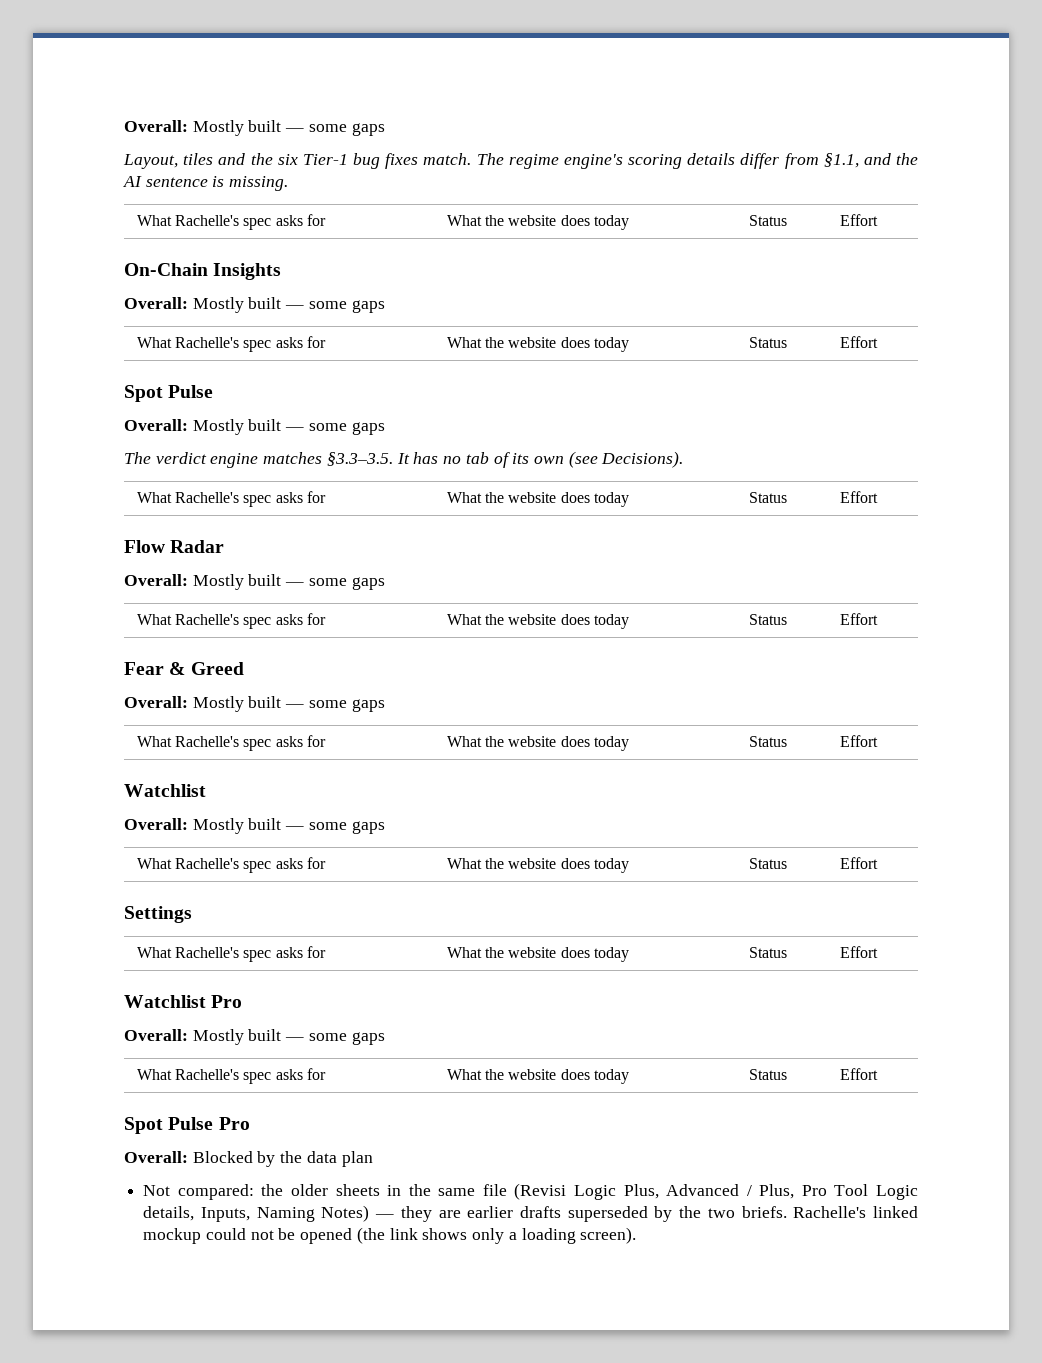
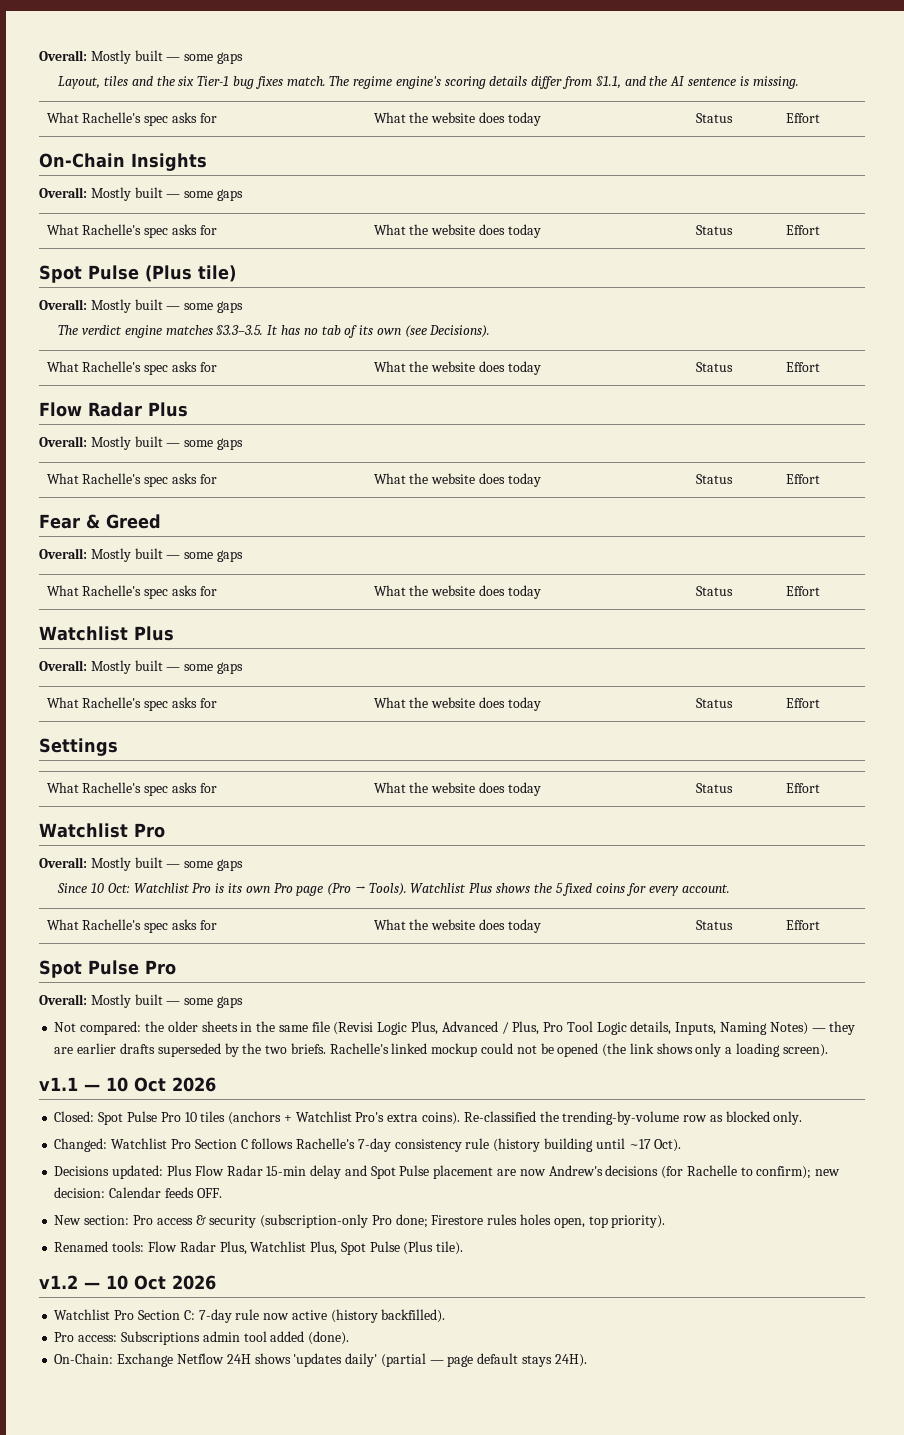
(214, 391) none -> [145,265,236,282] (Plus tile)
(225, 546) none -> [148,402,188,417] Plus
(206, 790) none -> [134,626,174,641] Plus
(385, 1038) none -> [57,883,730,896] // Since 10 Oct: Watchlist Pro is its own Pro page (Pro → Tools). Watchlist Plus shows the 5 fixed coins for every account.
[192,1151,373,1167] Blocked by the data plan -> [90,994,243,1008] Mostly built — some gaps
(637, 1235) none -> [39,1077,216,1092] [54,1111,803,1125] [54,1138,682,1152] [54,1165,841,1179] [54,1187,222,1198] [54,1214,666,1228] [54,1241,464,1255] [39,1275,216,1290] [54,1309,446,1323] [54,1331,350,1345] [54,1353,587,1367] // v1.1 — 10 Oct 2026 // Closed: Spot Pulse Pro 10 tiles (anchors + Watchlist Pro's extra coins). Re-classified the trending-by-volume row as blocked only. // Changed: Watchlist Pro Section C follows Rachelle's 7-day consistency rule (history building until ~17 Oct). // Decisions updated: Plus Flow Radar 15-min delay and Spot Pulse placement are now Andrew's decisions (for Rachelle to confirm); new decision: Calendar feeds OFF. // New section: Pro access & security (subscription-only Pro done; Firestore rules holes open, top priority). // Renamed tools: Flow Radar Plus, Watchlist Plus, Spot Pulse (Plus tile). // v1.2 — 10 Oct 2026 // Watchlist Pro Section C: 7-day rule now active (history backfilled). // Pro access: Subscriptions admin tool added (done). // On-Chain: Exchange Netflow 24H shows 'updates daily' (partial — page default stays 24H).

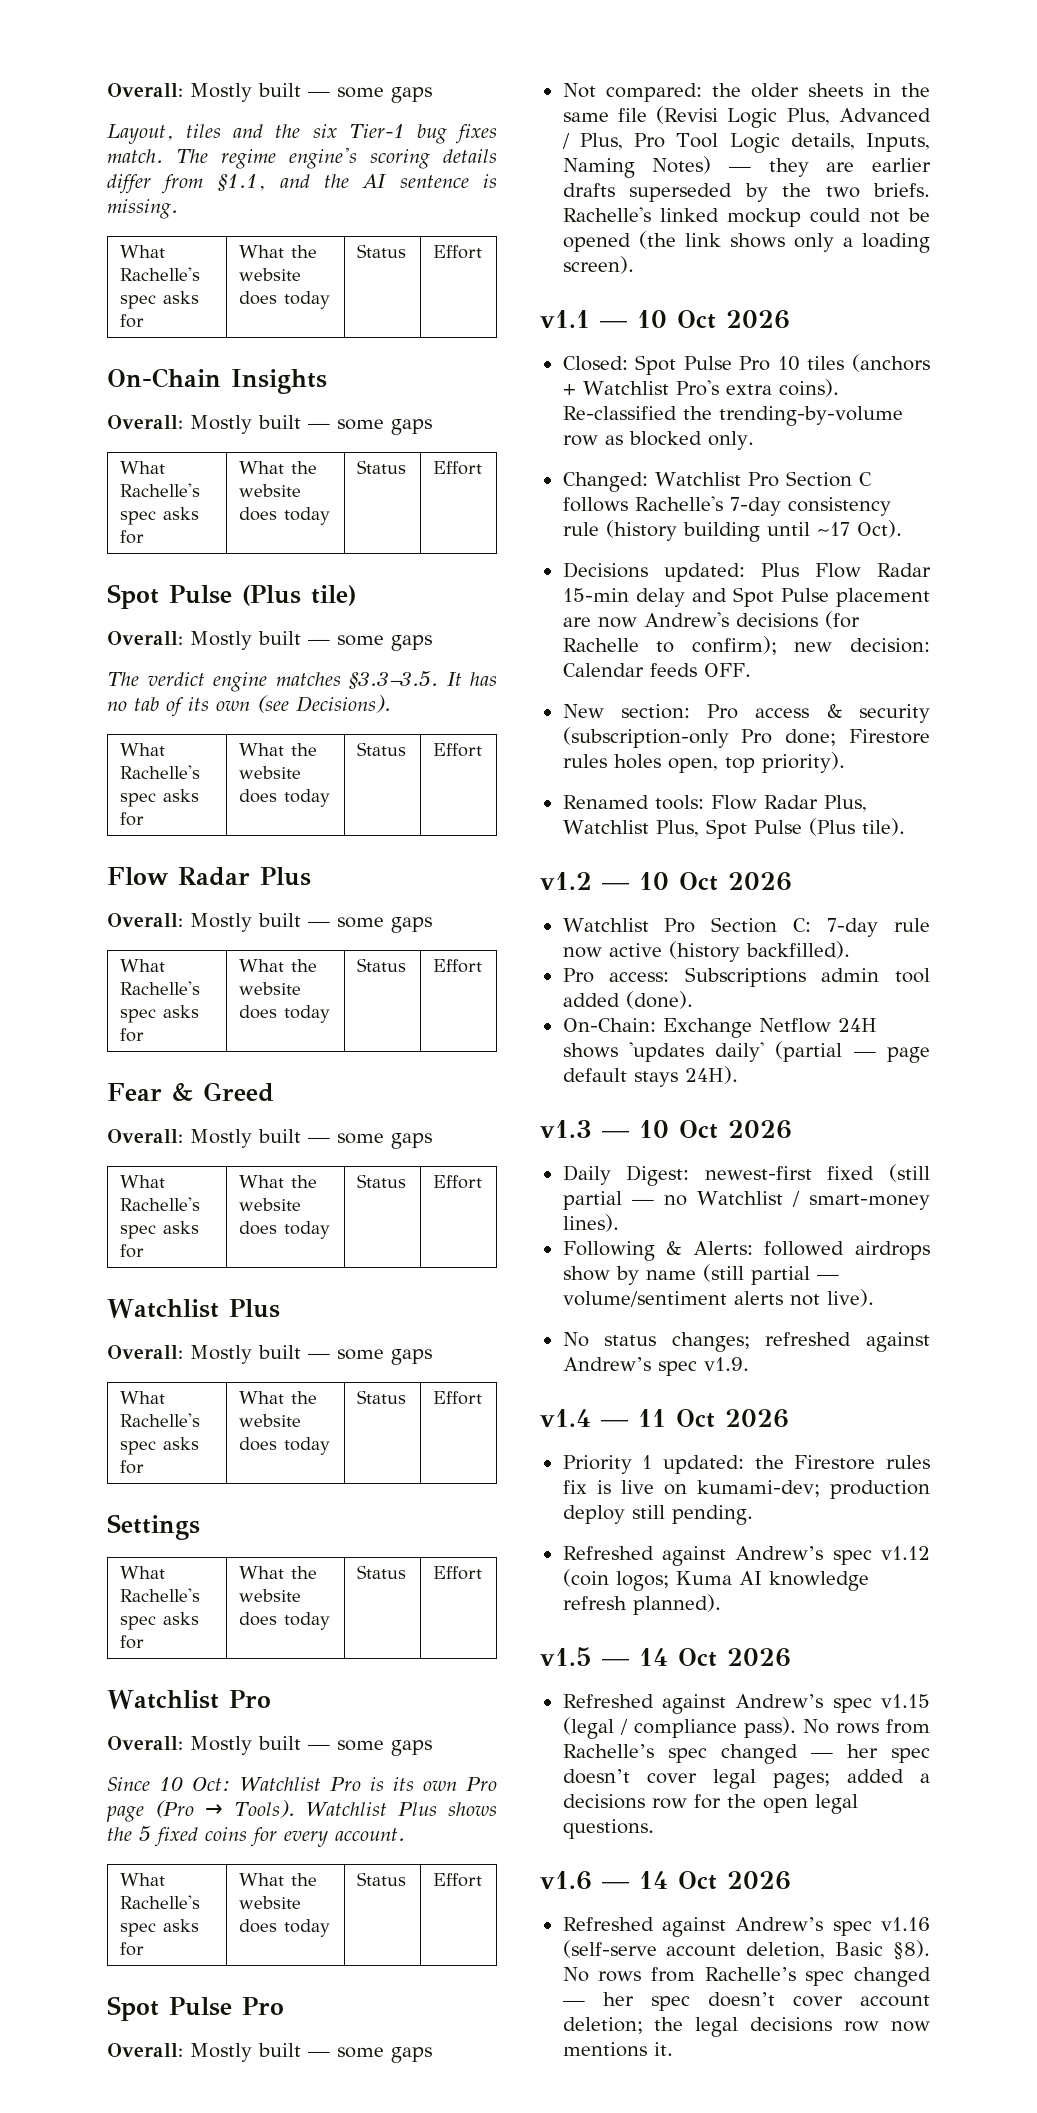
(587, 1360) none -> [540,1120,792,1139] [562,1164,930,1186] [562,1191,930,1210] [562,1214,619,1232] [562,1240,930,1261] [562,1264,839,1285] [562,1289,874,1307] [562,1332,930,1352] [562,1357,749,1376] [540,1409,789,1428] [562,1455,930,1474] [562,1480,930,1499] [562,1505,753,1525] [562,1546,930,1566] [562,1569,869,1591] [562,1594,721,1615] [540,1647,791,1667] [562,1694,930,1714] [562,1717,930,1739] [562,1744,930,1764] [562,1769,930,1789] [562,1794,858,1814] [562,1819,654,1839] [540,1871,791,1890] [562,1917,930,1937] [562,1940,930,1960] [562,1967,931,1987] [562,1992,930,2011] [562,2017,930,2037] [562,2042,673,2057] // v1.3 — 10 Oct 2026 // Daily Digest: newest-first fixed (still partial — no Watchlist / smart-money lines). // Following & Alerts: followed airdrops show by name (still partial — volume/sentiment alerts not live). // No status changes; refreshed against Andrew’s spec v1.9. // v1.4 — 11 Oct 2026 // Priority 1 updated: the Firestore rules fix is live on kumami-dev; production deploy still pending. // Refreshed against Andrew’s spec v1.12 (coin logos; Kuma AI knowledge refresh planned). // v1.5 — 14 Oct 2026 // Refreshed against Andrew’s spec v1.15 (legal / compliance pass). No rows from Rachelle’s spec changed — her spec doesn’t cover legal pages; added a decisions row for the open legal questions. // v1.6 — 14 Oct 2026 // Refreshed against Andrew’s spec v1.16 (self-serve account deletion, Basic §8). No rows from Rachelle’s spec changed — her spec doesn’t cover account deletion; the legal decisions row now mentions it.

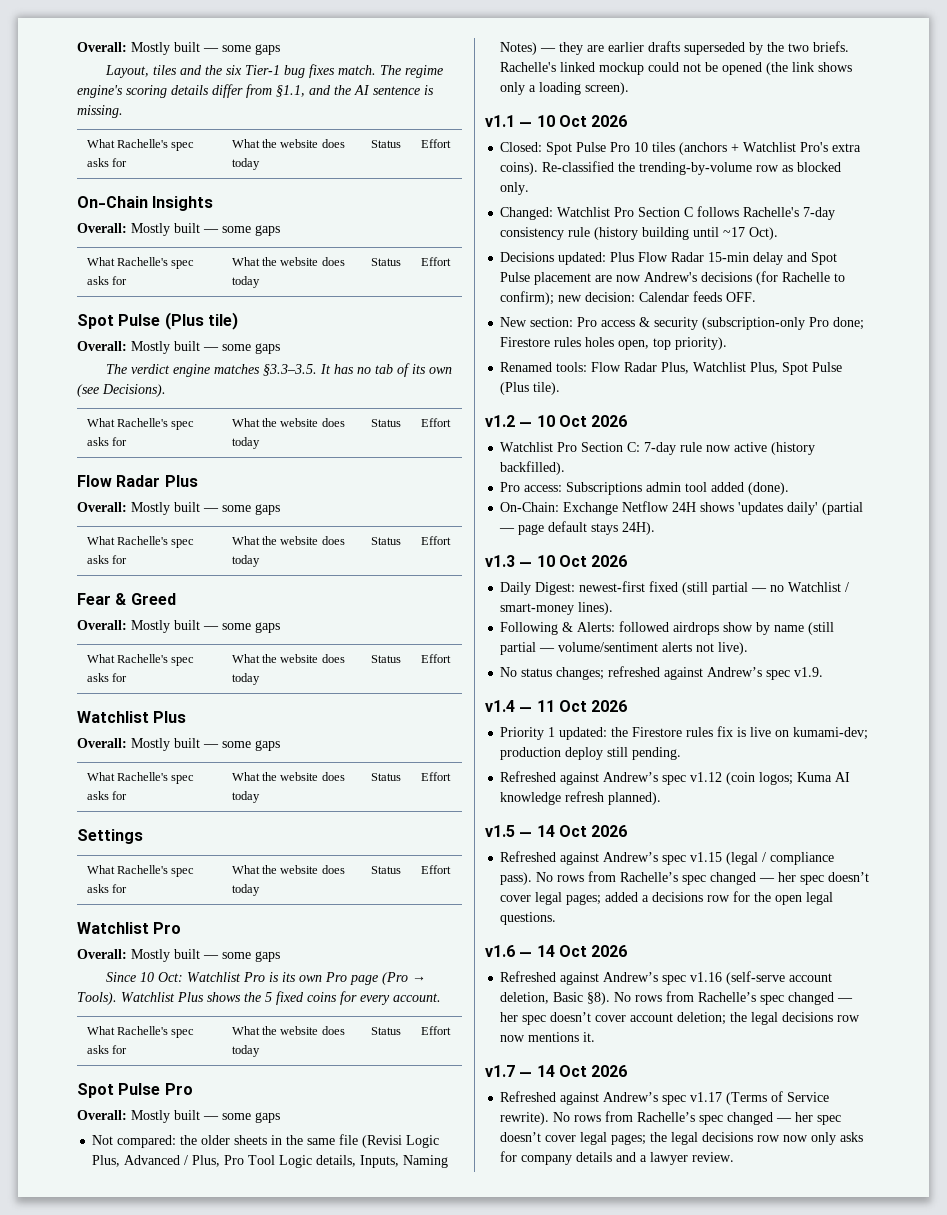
(673, 2049) none -> [485,1065,628,1077] [500,1091,830,1105] [500,1111,842,1125] [500,1132,864,1145] [500,1151,735,1165] // v1.7 — 14 Oct 2026 // Refreshed against Andrew’s spec v1.17 (Terms of Service rewrite). No rows from Rachelle’s spec changed — her spec doesn’t cover legal pages; the legal decisions row now only asks for company details and a lawyer review.

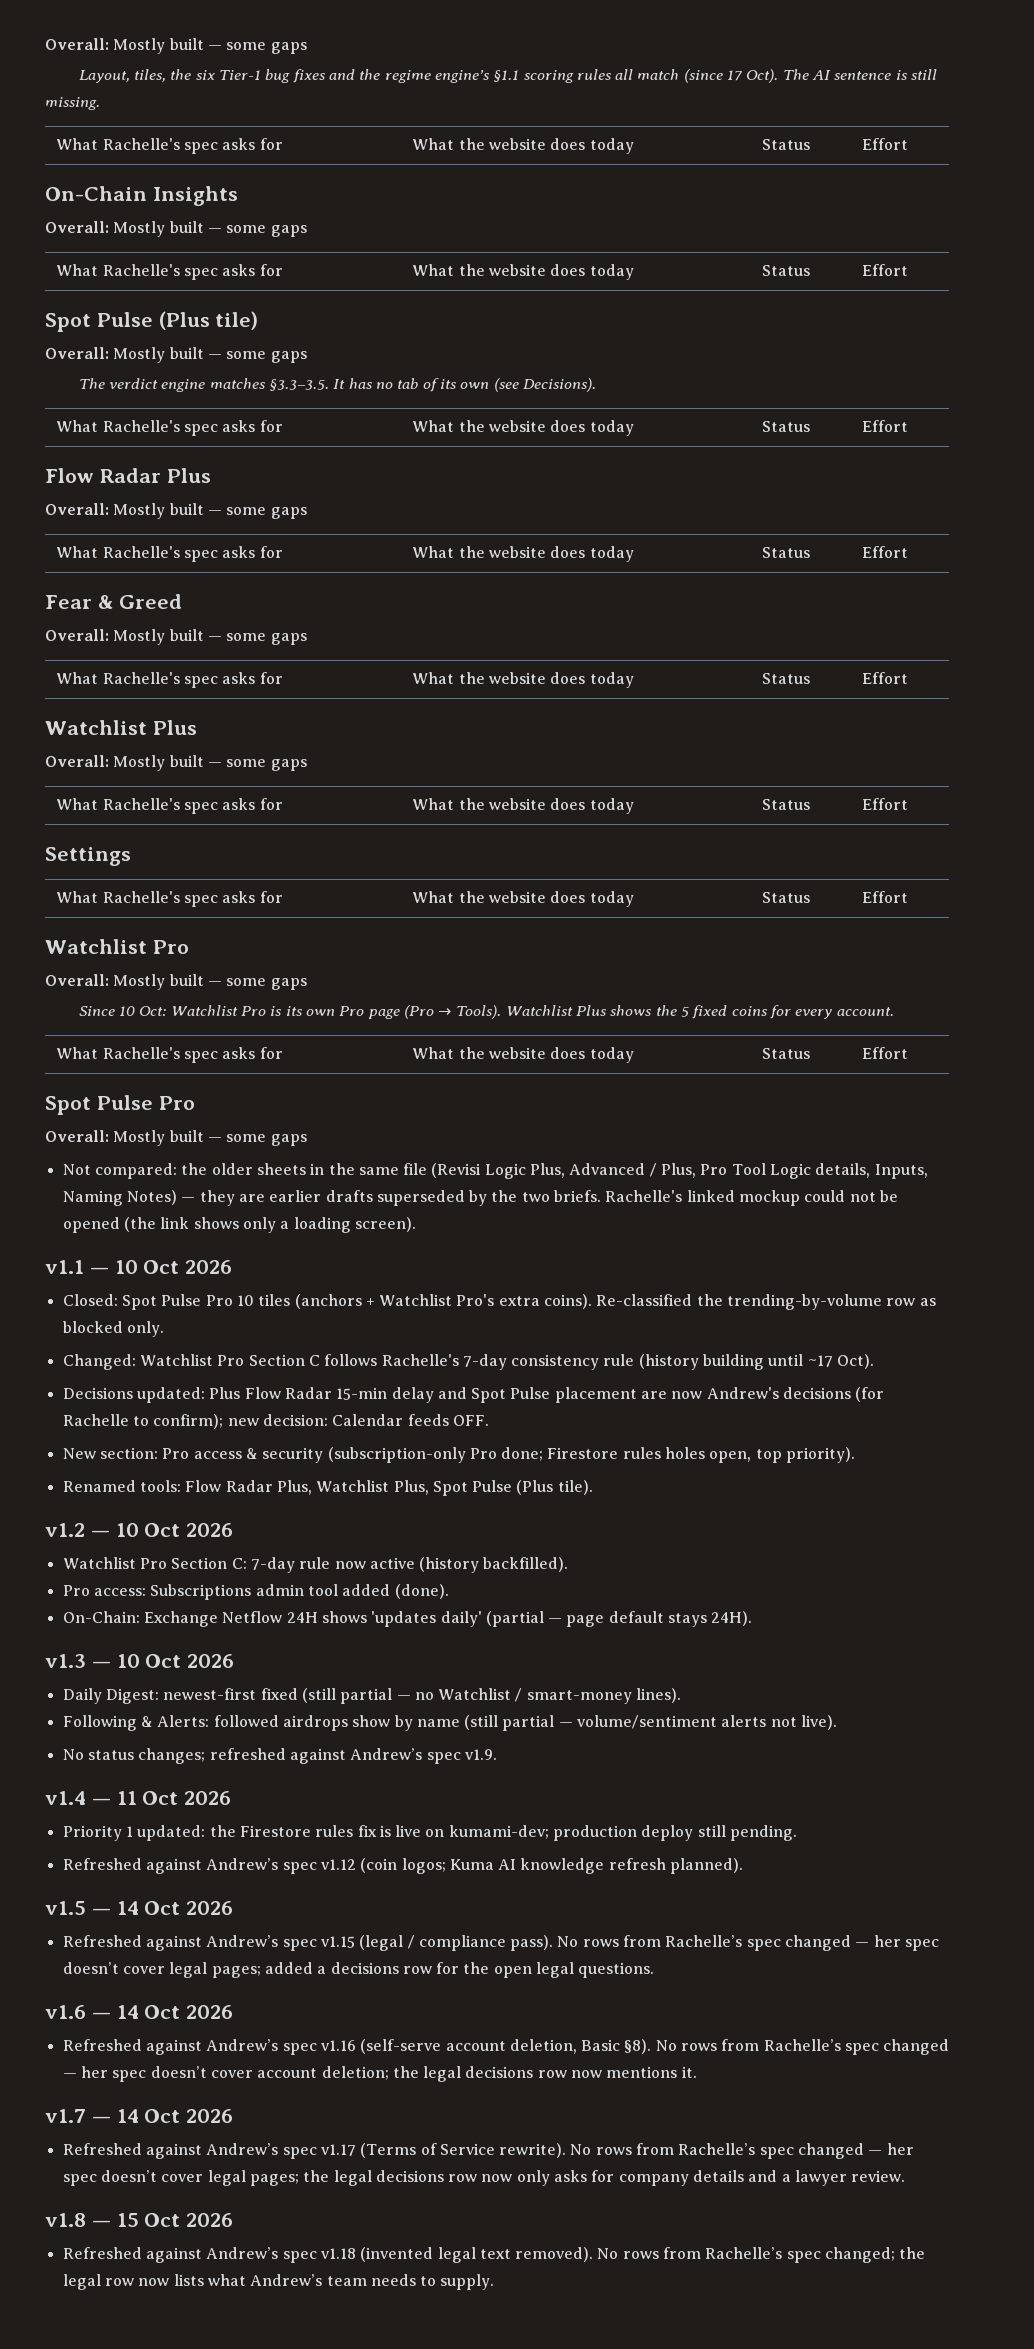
[153,65,203,75] tiles and -> [133,69,166,82] tiles,
[338,65,444,78] [77,84,351,98] match. The regime engine's scoring details differ from §1.1, and the -> [328,69,809,83] and the regime engine’s §1.1 scoring rules all match (since 17 Oct). The
(434, 90) none -> [911,69,938,80] still
(735, 1157) none -> [45,2213,234,2227] [62,2247,926,2263] [62,2274,495,2290] // v1.8 — 15 Oct 2026 // Refreshed against Andrew’s spec v1.18 (invented legal text removed). No rows from Rachelle’s spec changed; the legal row now lists what Andrew’s team needs to supply.

